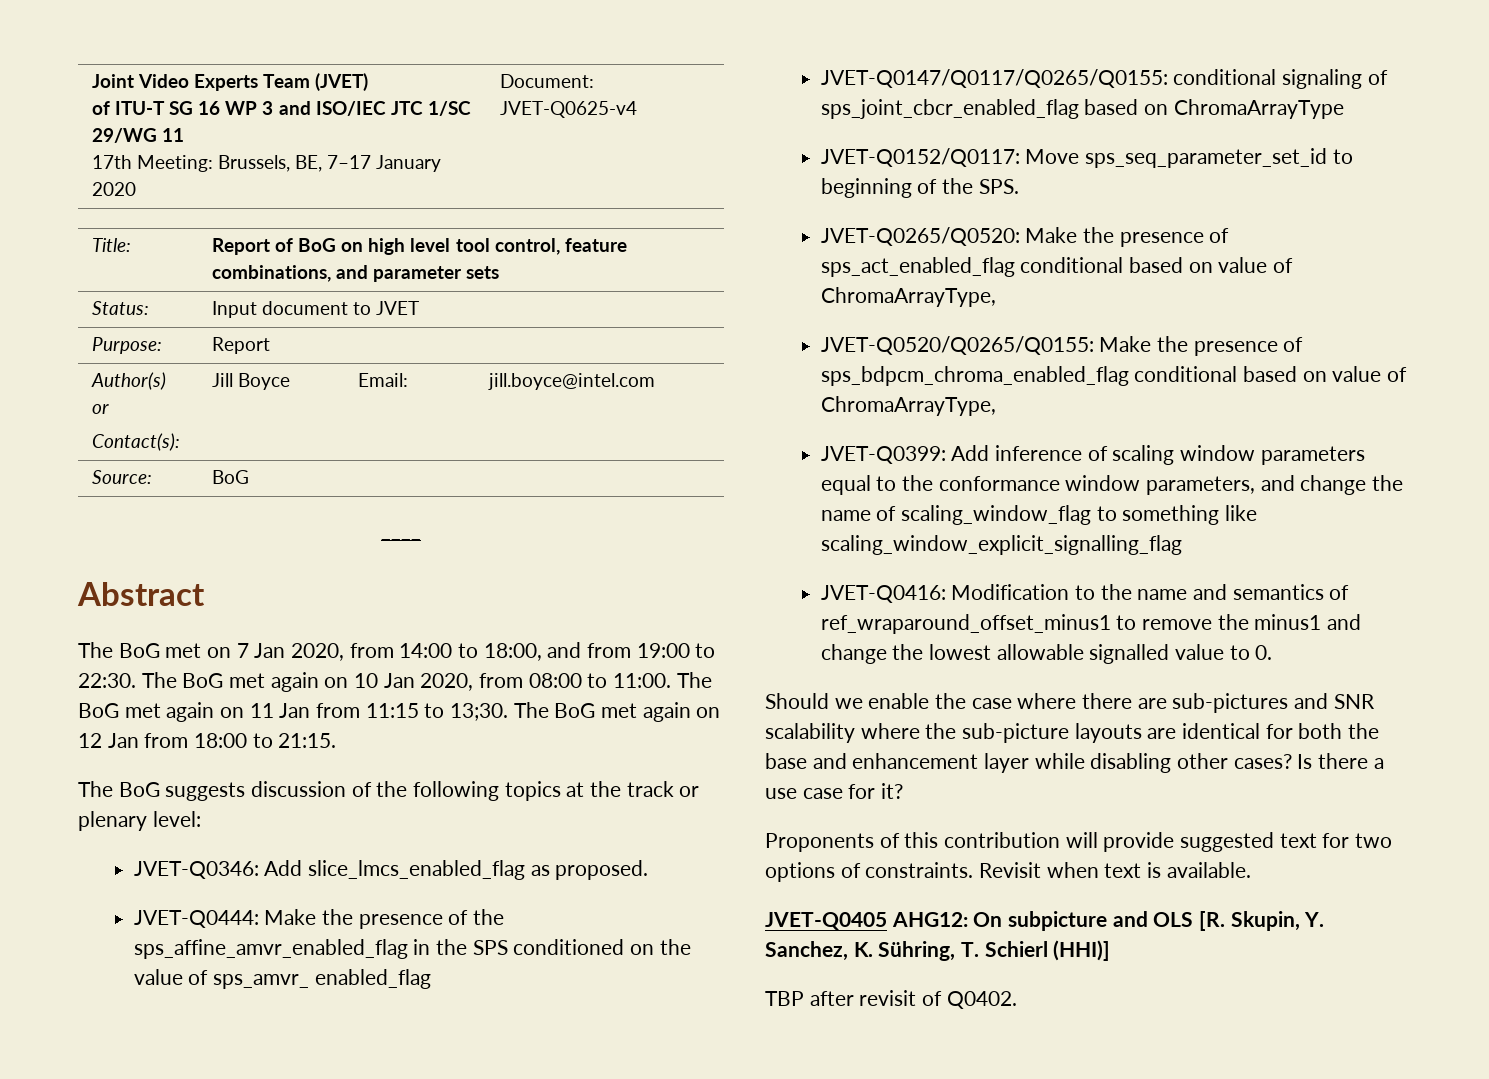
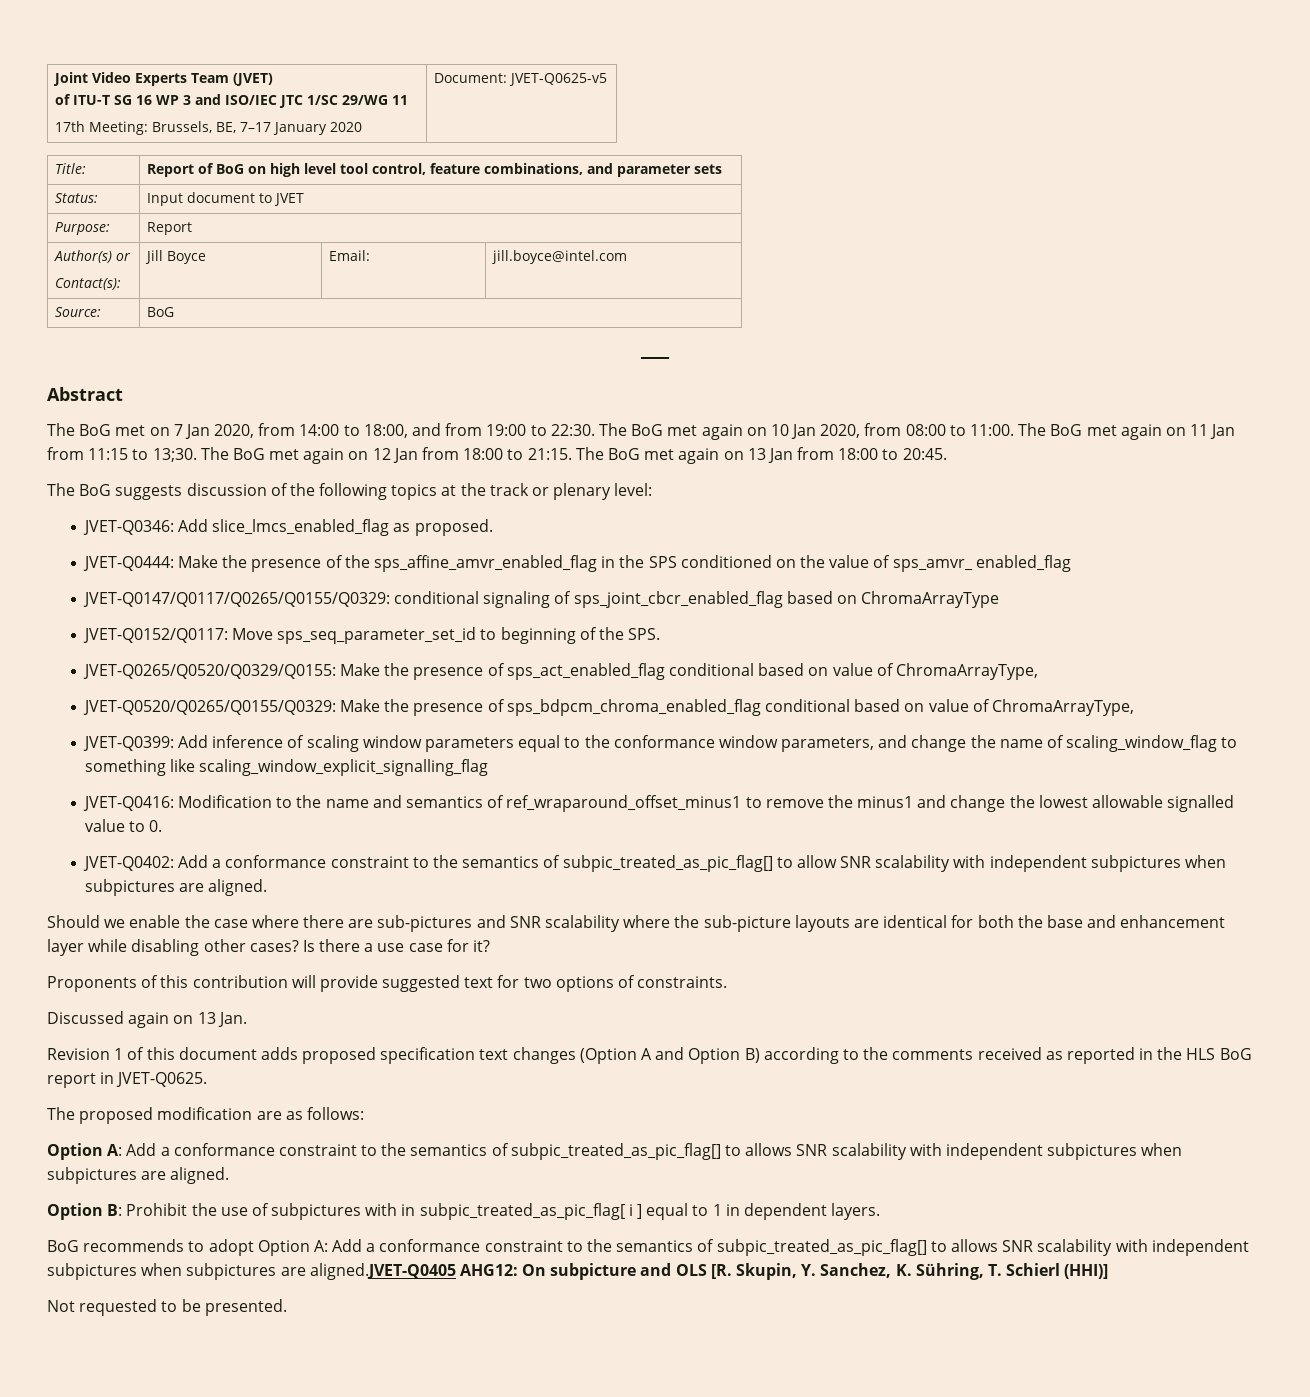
[499,101,637,118] JVET-Q0625-v4 -> [508,73,607,86] JVET-Q0625-v5
(337, 740) none -> [575,447,947,464] The BoG met again on 13 Jan from 18:00 to 20:45.
[820,69,1168,88] JVET-Q0147/Q0117/Q0265/Q0155: -> [82,592,390,607] JVET-Q0147/Q0117/Q0265/Q0155/Q0329:
[820,227,1020,246] JVET-Q0265/Q0520: -> [82,664,336,679] JVET-Q0265/Q0520/Q0329/Q0155:
[820,336,1094,355] JVET-Q0520/Q0265/Q0155: -> [82,700,336,715] JVET-Q0520/Q0265/Q0155/Q0329:
(1273, 652) none -> [82,855,1227,872] [84,879,268,896] // JVET-Q0402: Add a conformance constraint to the semantics of subpic_treated_as_pic_flag[] to allow SNR scalability with independent subpictures when subpictures are aligned.
[979,862,1251,878] [765,912,887,930] Revisit when text is available. // JVET-Q0405 -> [47,1011,247,1028] [47,1047,1252,1064] [47,1072,208,1088] [47,1107,364,1124] [47,1143,1183,1160] [47,1167,230,1184] [47,1203,881,1220] [47,1239,1249,1256] [47,1263,456,1280] // Discussed again on 13 Jan. // Revision 1 of this document adds proposed specification text changes (Option A and Option B) according to the comments received as reported in the HLS BoG report in JVET-Q0625. // The proposed modification are as follows: // Option A: Add a conformance constraint to the semantics of subpic_treated_as_pic_flag[] to allows SNR scalability with independent subpictures when subpictures are aligned. // Option B: Prohibit the use of subpictures with in subpic_treated_as_pic_flag[ i ] equal to 1 in dependent layers. // BoG recommends to adopt Option A: Add a conformance constraint to the semantics of subpic_treated_as_pic_flag[] to allows SNR scalability with independent subpictures when subpictures are aligned.JVET-Q0405
[765,990,1017,1009] TBP after revisit of Q0402. -> [47,1299,287,1316] Not requested to be presented.

